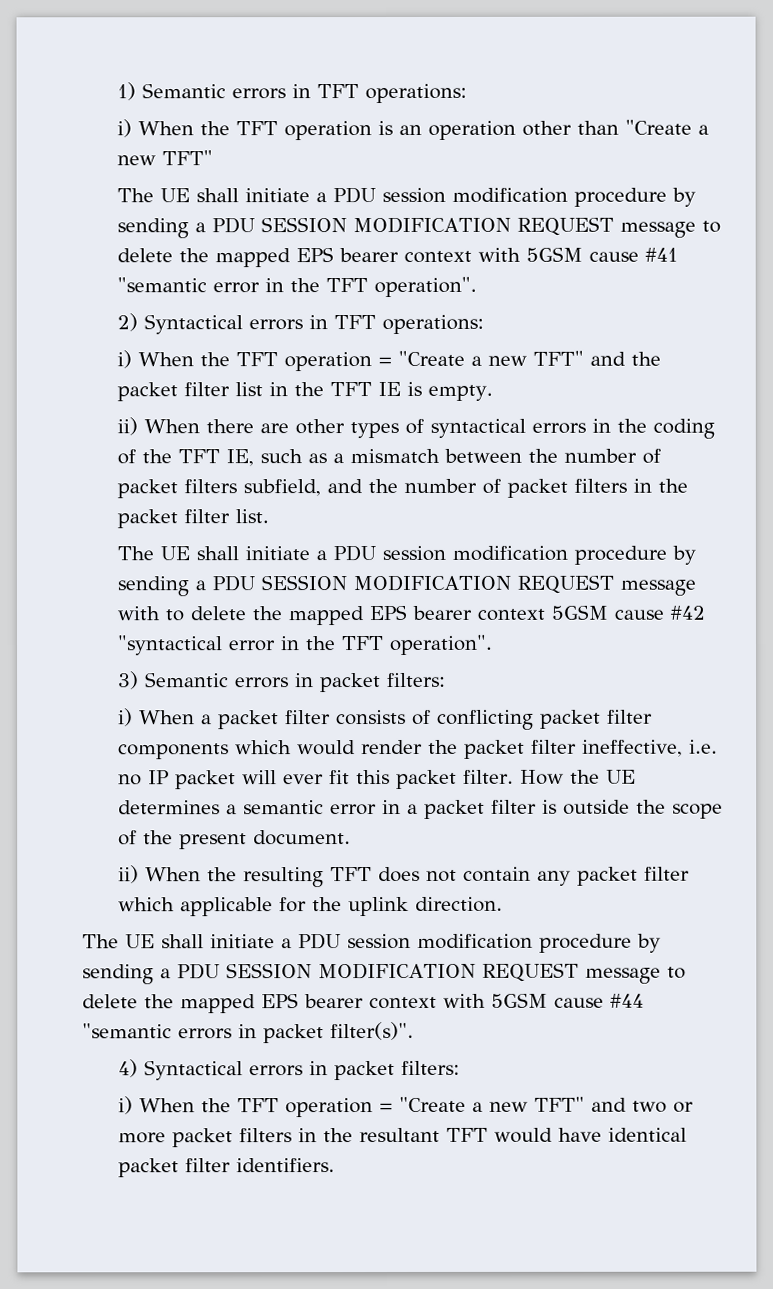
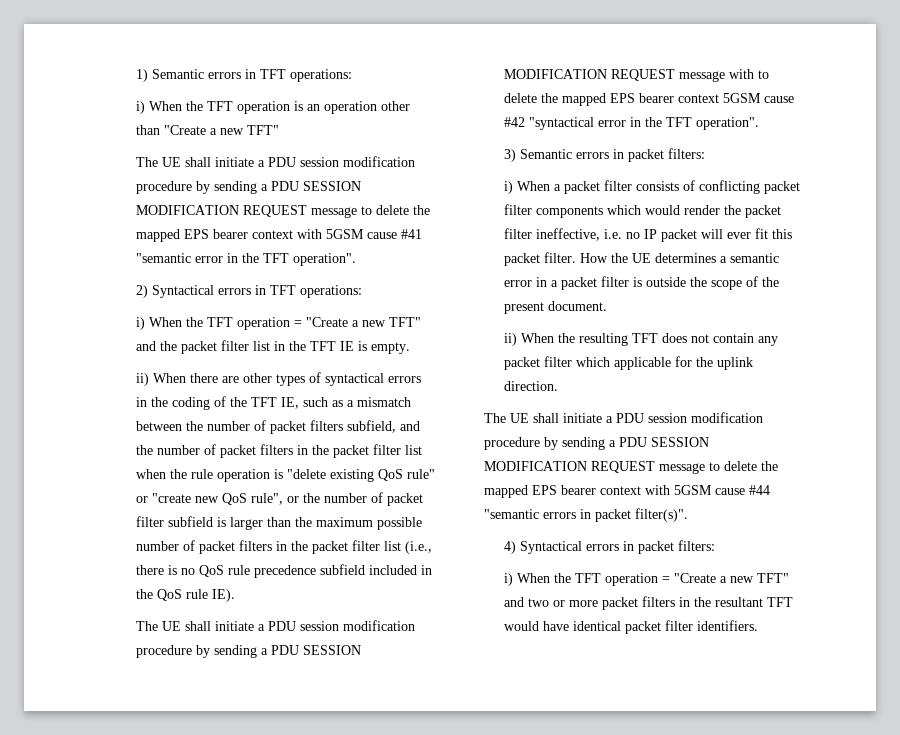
[235,509,270,524] list. -> [404,445,422,455] [135,469,435,482] [135,492,423,506] [135,516,422,530] [135,540,432,554] [135,564,432,578] [135,589,235,602] list when the rule operation is "delete existing QoS rule" or "create new QoS rule", or the number of packet filter subfield is larger than the maximum possible number of packet filters in the packet filter list (i.e., there is no QoS rule precedence subfield included in the QoS rule IE).

